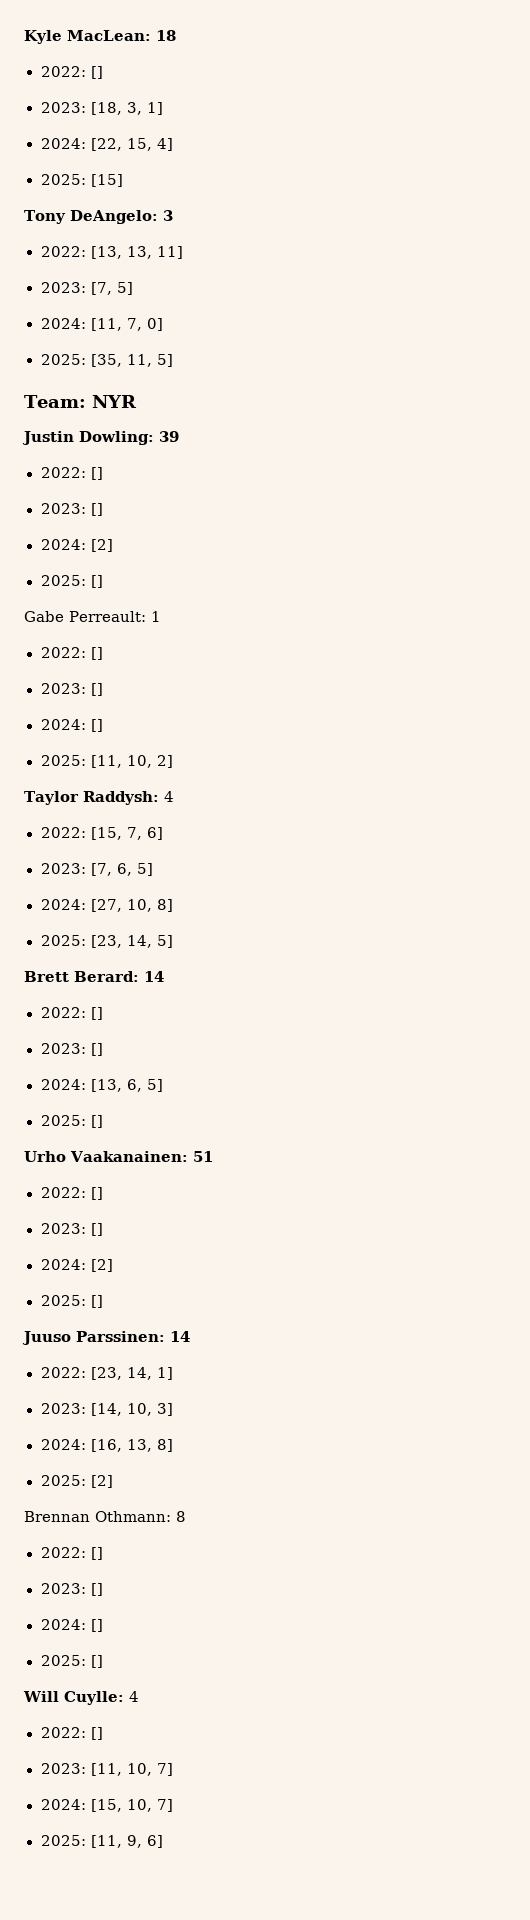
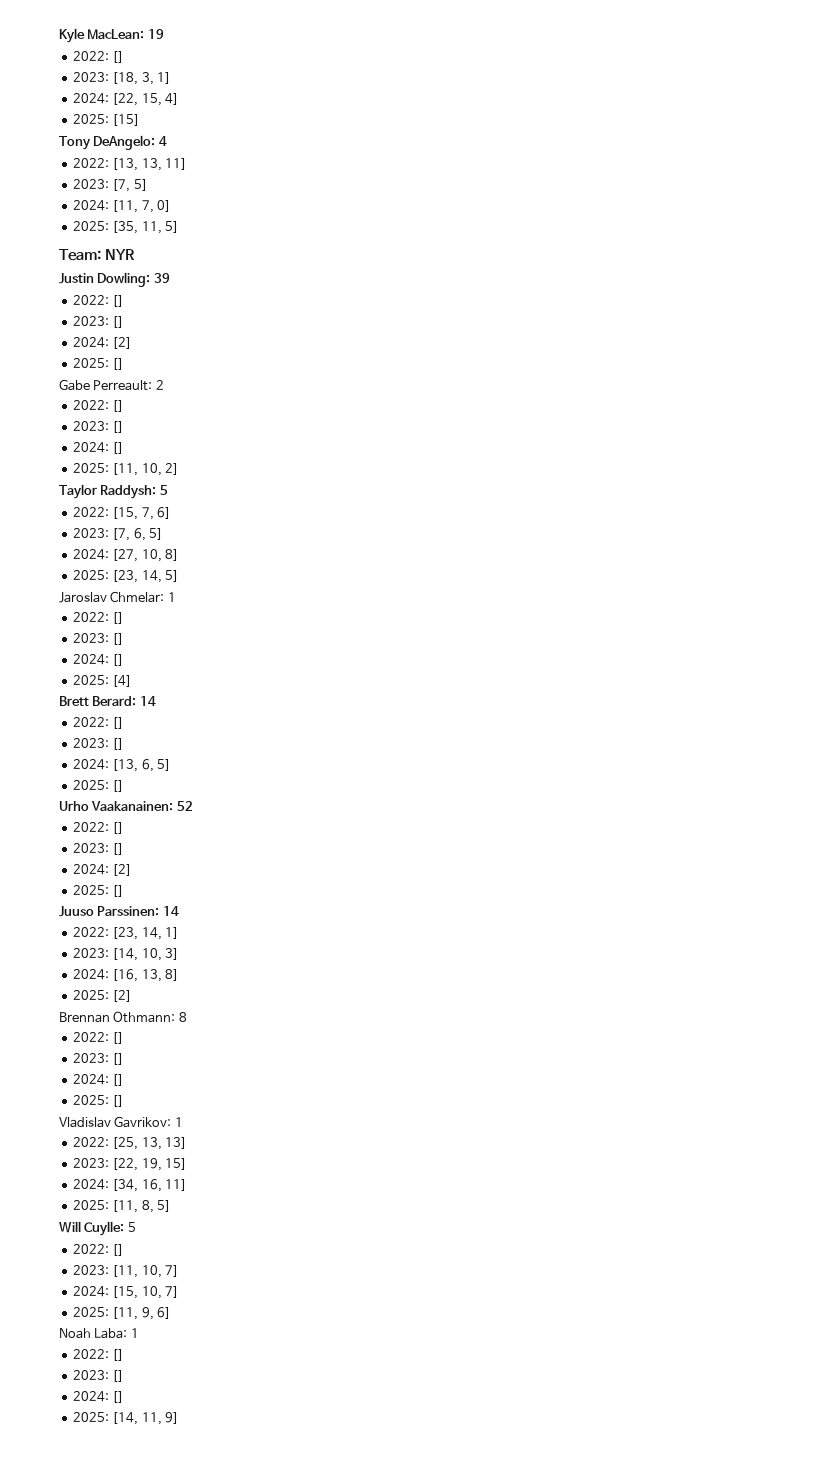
[156,30,176,41] 18 -> [147,29,164,39] 19
[162,210,173,221] 3 -> [158,136,167,146] 4
[151,611,161,622] 1 -> [155,380,164,390] 2
[163,791,174,802] 4 -> [159,485,168,495] 5
(173, 941) none -> [59,591,176,603] [72,612,125,624] [72,633,125,645] [72,654,125,666] [72,675,133,687] // Jaroslav Chmelar: 1 // 2022: [] // 2023: [] // 2024: [] // 2025: [4]
[192,1151,213,1162] 51 -> [176,801,193,811] 52
(103, 1661) none -> [59,1116,183,1128] [72,1137,187,1150] [72,1158,187,1171] [72,1179,187,1192] [72,1200,171,1213] // Vladislav Gavrikov: 1 // 2022: [25, 13, 13] // 2023: [22, 19, 15] // 2024: [34, 16, 11] // 2025: [11, 8, 5]
[129,1691,139,1702] 4 -> [127,1222,136,1232] 5
(163, 1841) none -> [59,1328,139,1339] [72,1349,125,1361] [72,1370,125,1382] [72,1391,125,1403] [72,1412,179,1425] // Noah Laba: 1 // 2022: [] // 2023: [] // 2024: [] // 2025: [14, 11, 9]

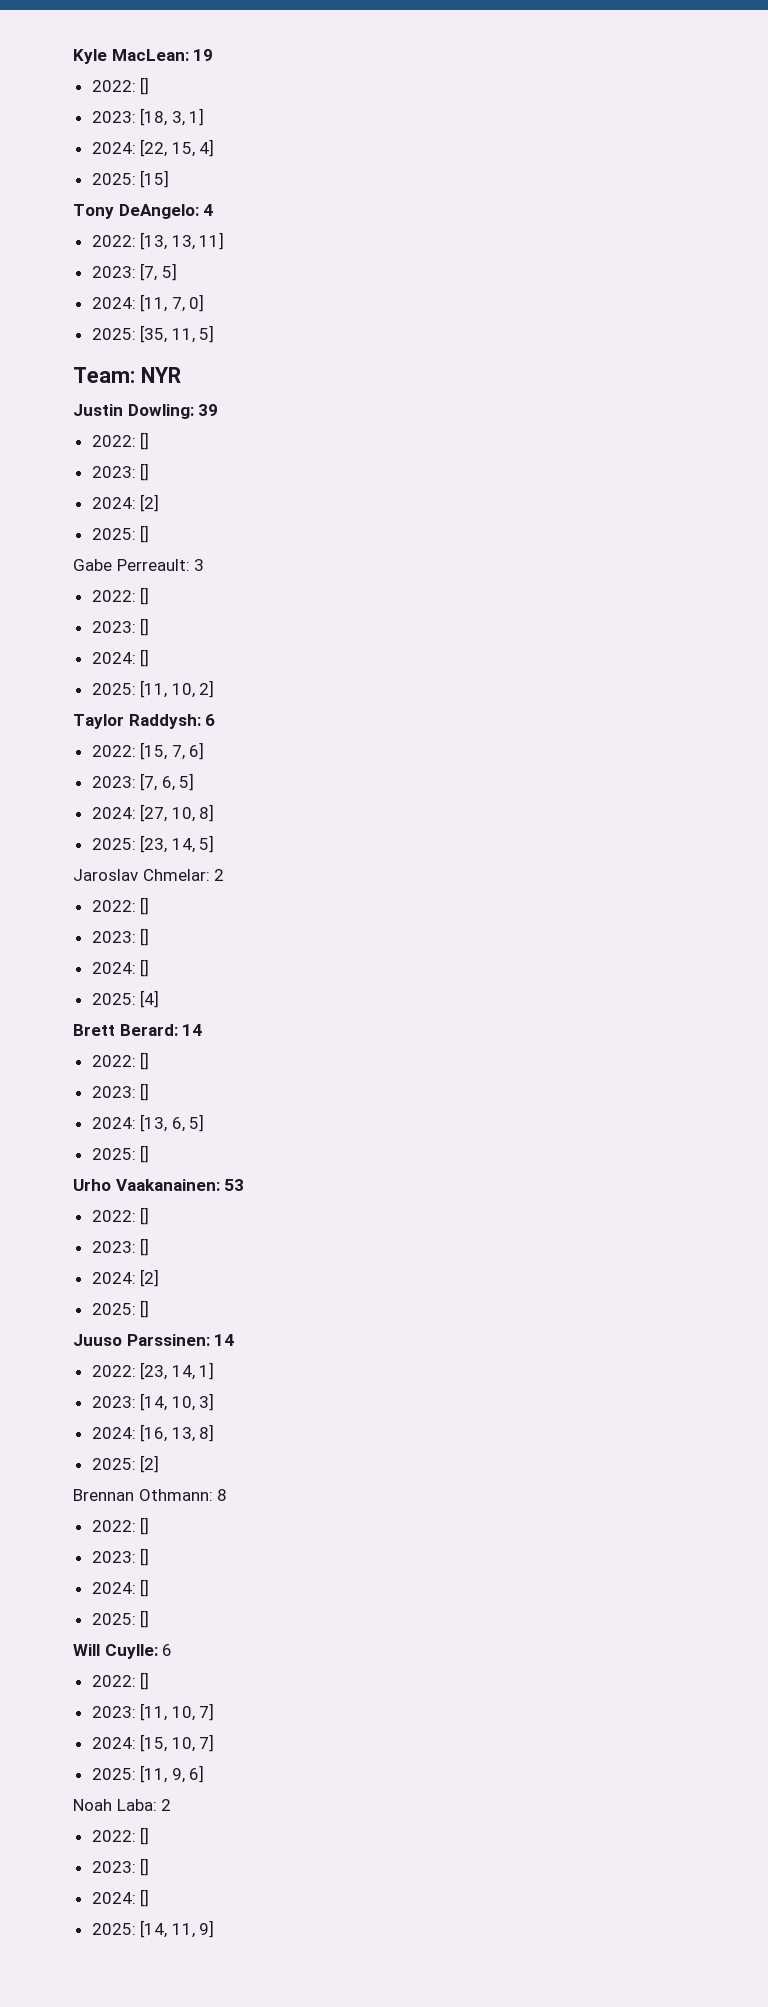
[155,380,164,390] 2 -> [194,559,205,571] 3
[159,485,168,495] 5 -> [205,714,216,726] 6
[167,592,176,602] 1 -> [214,869,225,881] 2
[176,801,193,811] 52 -> [224,1179,245,1191] 53
[59,1116,183,1128] [72,1137,187,1150] [72,1158,187,1171] [72,1179,187,1192] [72,1200,171,1213] // Vladislav Gavrikov: 1 // 2022: [25, 13, 13] // 2023: [22, 19, 15] // 2024: [34, 16, 11] // 2025: [11, 8, 5] -> (150, 1619) none
[127,1222,136,1232] 5 -> [162,1644,173,1656] 6
[130,1328,139,1338] 1 -> [161,1799,172,1811] 2

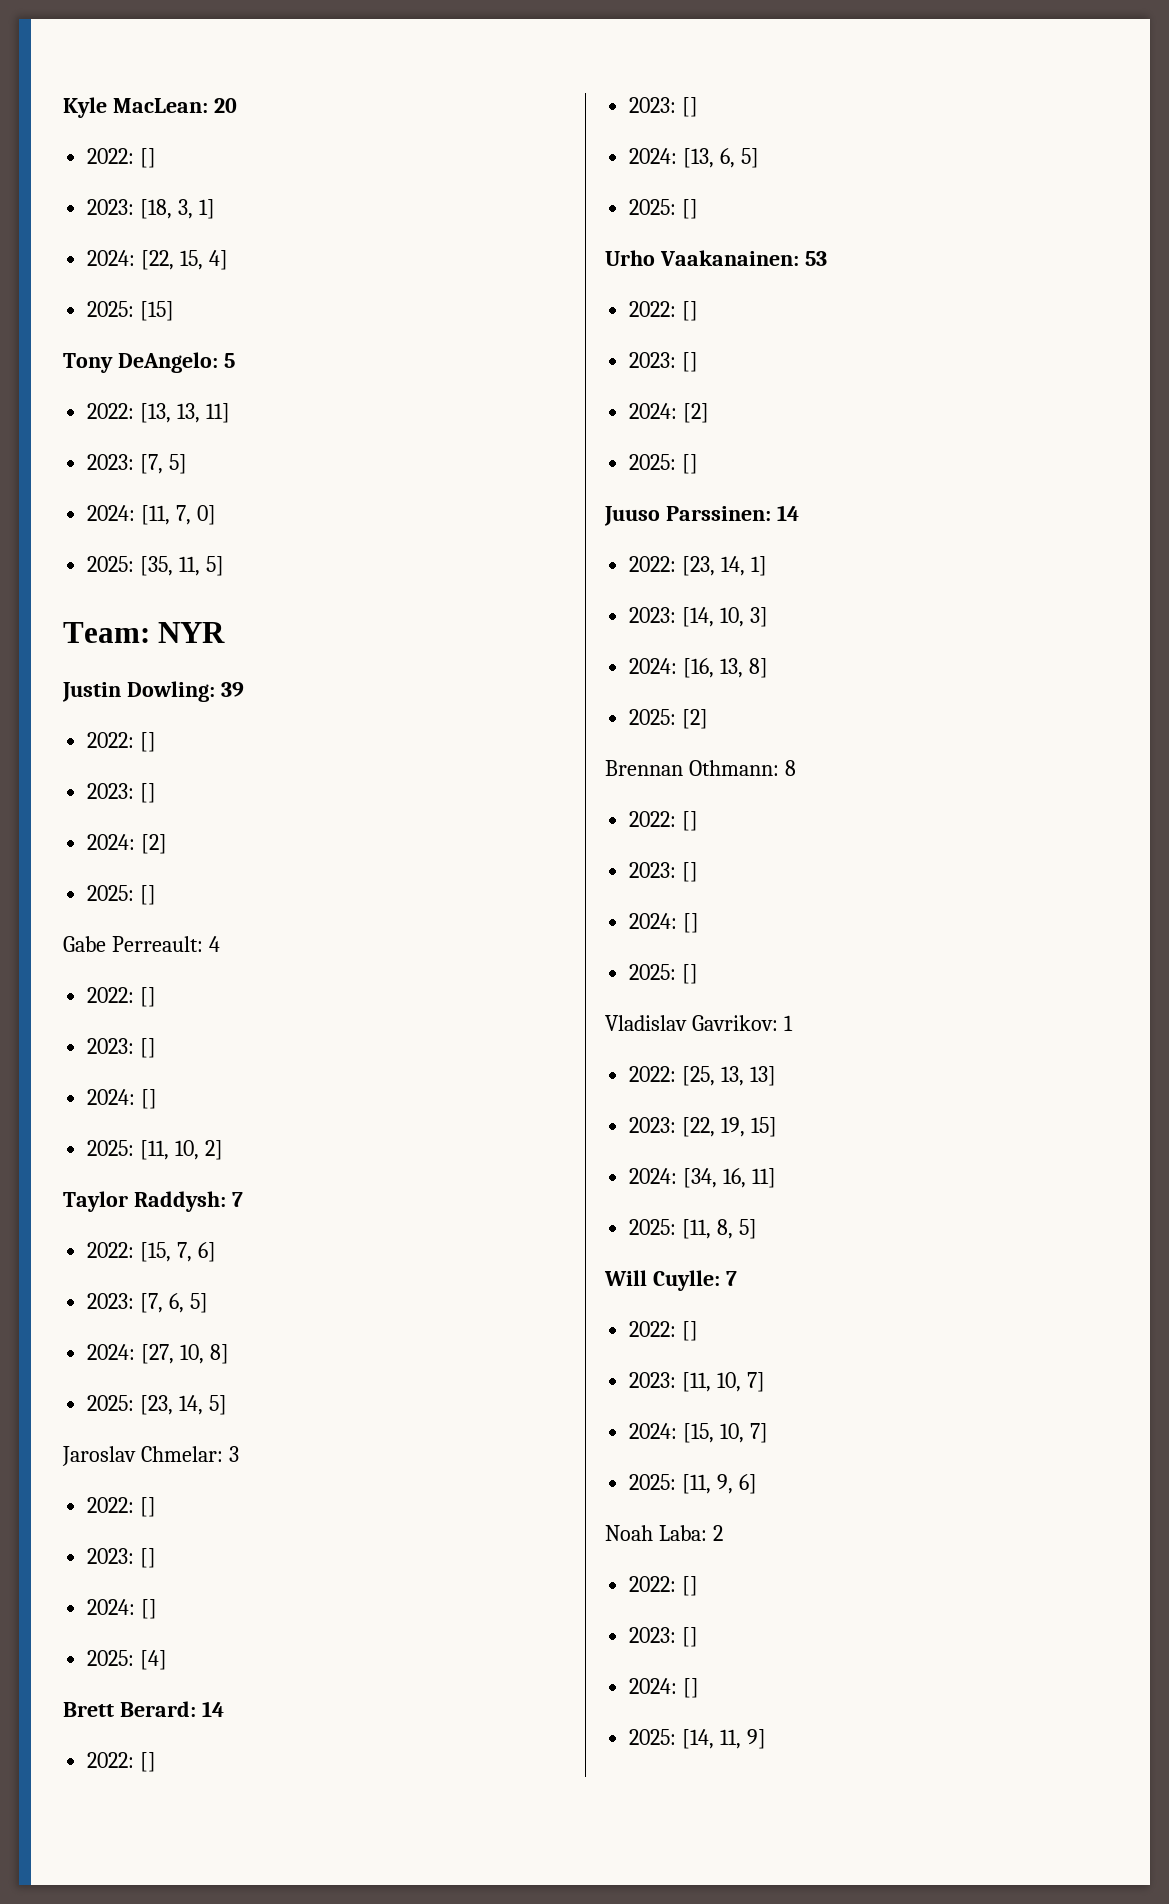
[193,49,214,61] 19 -> [213,98,237,113] 20
[203,204,214,216] 4 -> [223,353,235,368] 5
[194,559,205,571] 3 -> [208,936,220,952] 4
[205,714,216,726] 6 -> [231,1192,243,1207] 7
[214,869,225,881] 2 -> [228,1446,239,1462] 3
(150, 1619) none -> [605,1015,793,1031] [629,1066,777,1086] [629,1117,778,1137] [629,1168,777,1188] [629,1219,758,1239] // Vladislav Gavrikov: 1 // 2022: [25, 13, 13] // 2023: [22, 19, 15] // 2024: [34, 16, 11] // 2025: [11, 8, 5]
[162,1644,173,1656] 6 -> [725,1271,737,1286] 7

